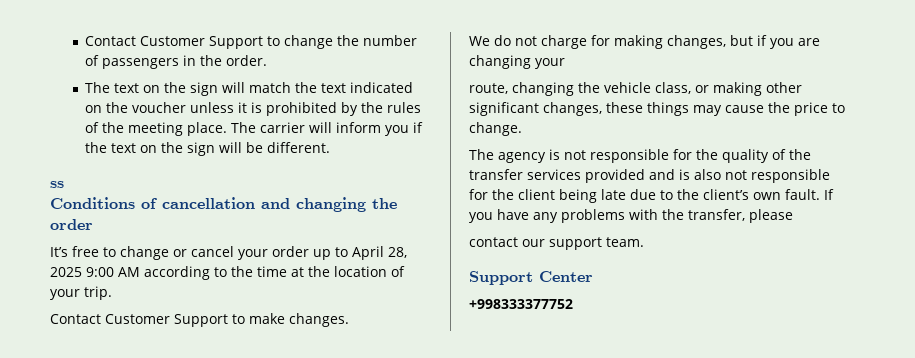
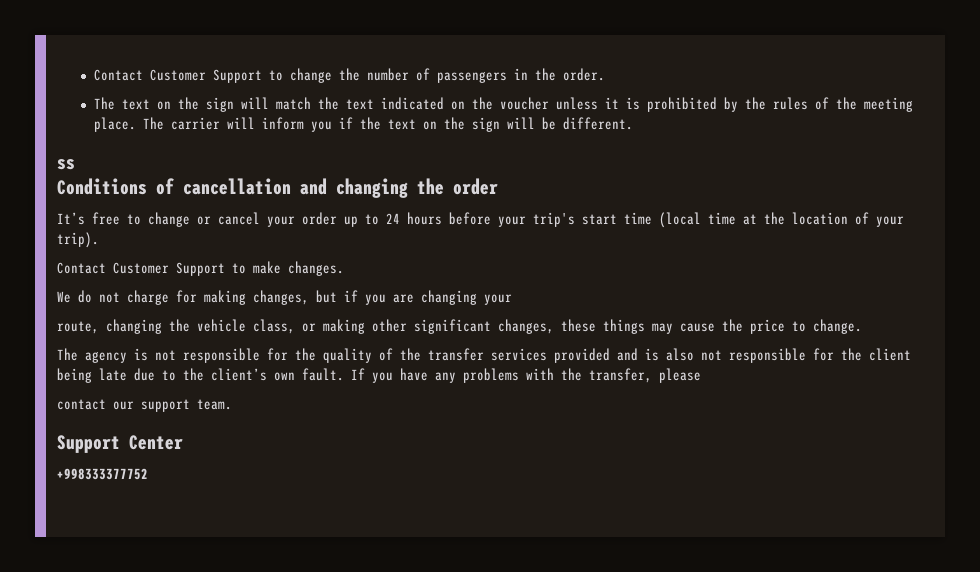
[352,246,407,260] [50,266,253,280] April 28, 2025 9:00 AM according to the -> [386,212,701,228] 24 hours before your trip's start time (local
[84,286,112,300] trip. -> [57,232,99,248] trip).

